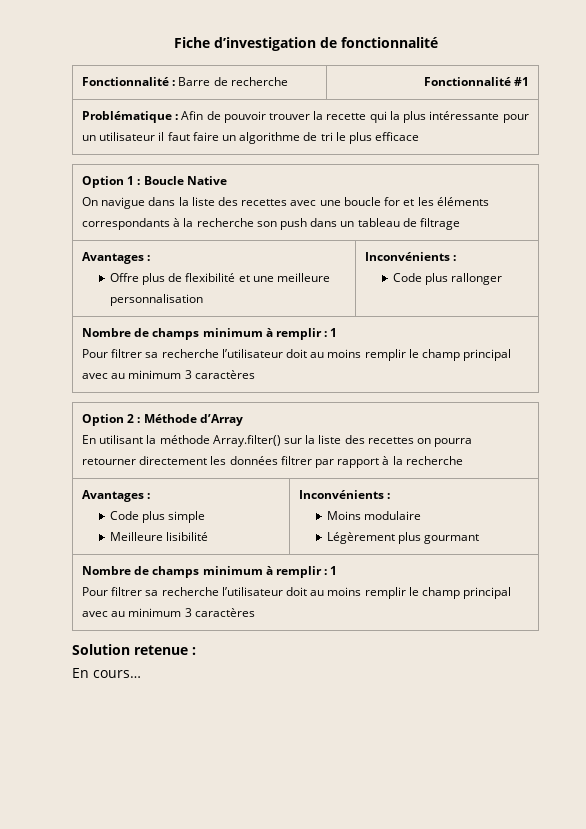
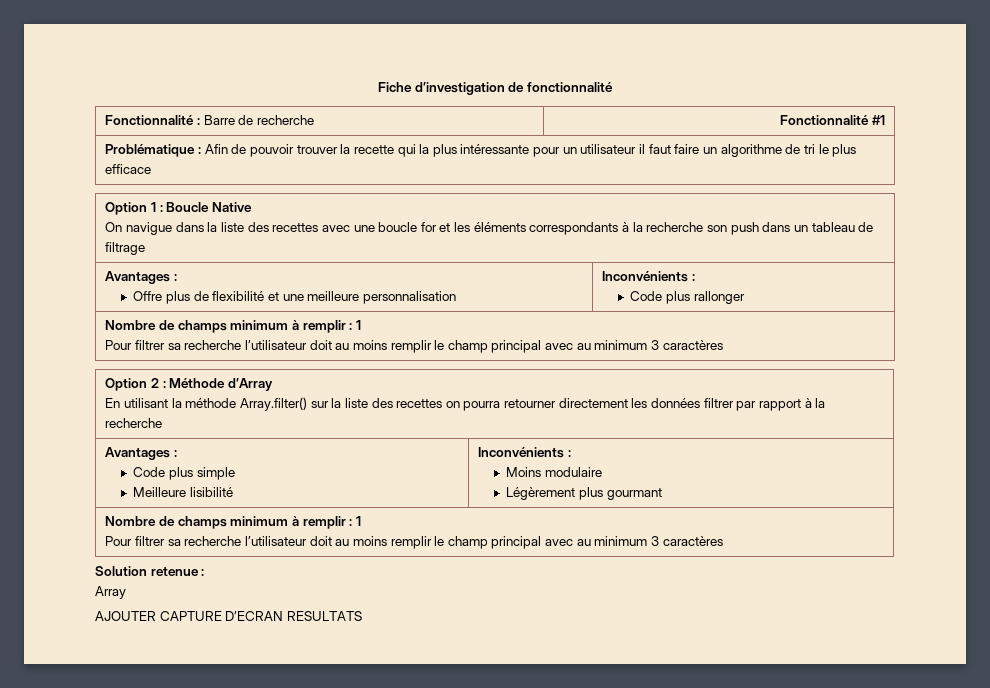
[72,668,141,678] En cours… -> [95,586,126,599] [95,611,362,621] Array // AJOUTER CAPTURE D’ECRAN RESULTATS

